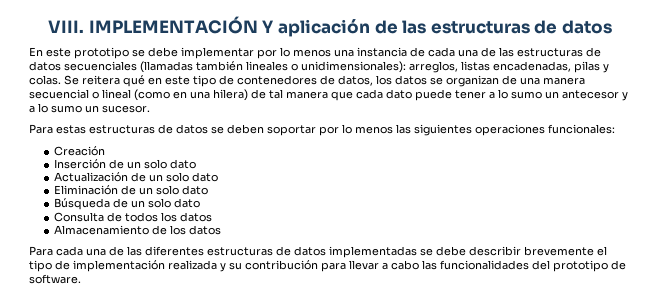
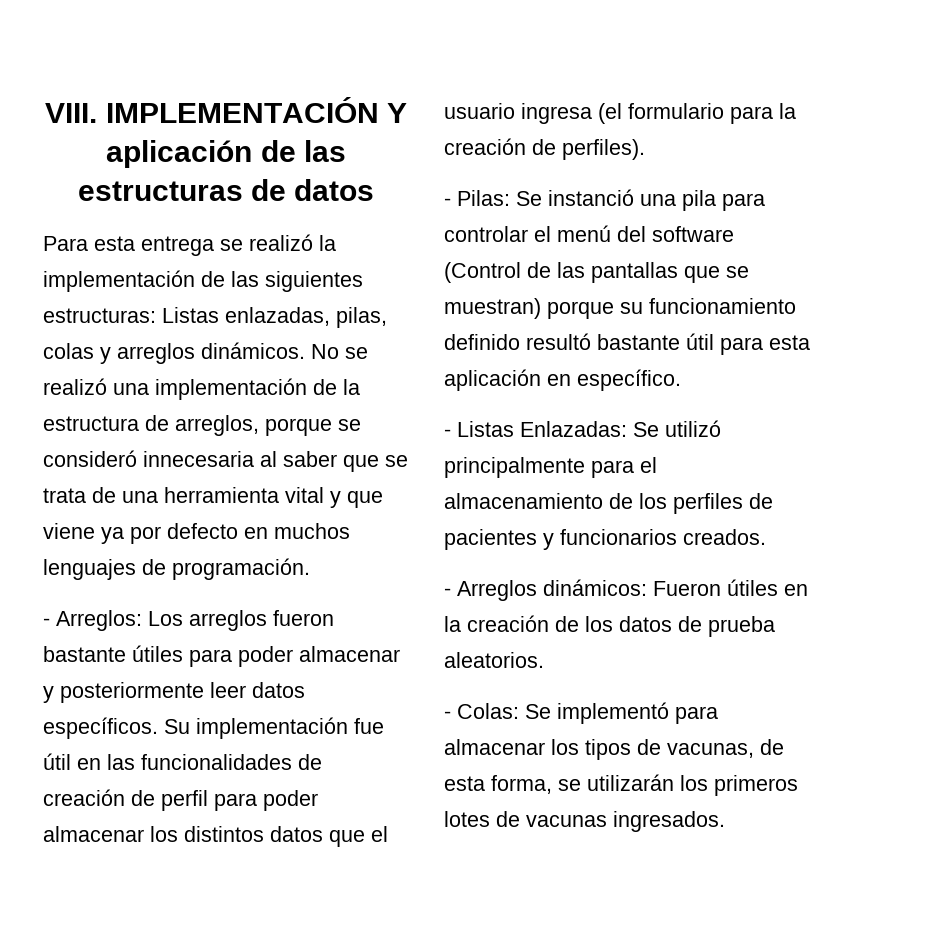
[29,47,601,59] [29,61,609,73] [29,75,585,87] [29,89,628,101] [29,103,150,113] [29,124,615,136] [54,146,106,156] [54,159,197,169] [54,172,219,182] [54,185,209,195] [54,198,201,210] [54,212,213,222] [54,225,222,235] [29,246,607,258] [29,260,626,272] [29,274,81,284] En este prototipo se debe implementar por lo menos una instancia de cada una de las estructuras de datos secuenciales (llamadas también lineales o unidimensionales): arreglos, listas encadenadas, pilas y colas. Se reitera qué en este tipo de contenedores de datos, los datos se organizan de una manera secuencial o lineal (como en una hilera) de tal manera que cada dato puede tener a lo sumo un antecesor y a lo sumo un sucesor. // Para estas estructuras de datos se deben soportar por lo menos las siguientes operaciones funcionales: // Creación // Inserción de un solo dato // Actualización de un solo dato // Eliminación de un solo dato // Búsqueda de un solo dato // Consulta de todos los datos // Almacenamiento de los datos // Para cada una de las diferentes estructuras de datos implementadas se debe describir brevemente el tipo de implementación realizada y su contribución para llevar a cabo las funcionalidades del prototipo de software. -> [43,234,336,256] [43,270,363,292] [43,307,387,328] [43,342,368,364] [43,378,360,400] [43,415,361,436] [43,450,408,472] [43,487,383,508] [43,523,350,544] [43,558,310,580] [43,610,334,631] [43,645,400,667] [43,682,305,703] [43,717,384,739] [43,753,322,770] [43,789,318,811] [43,826,388,847] [444,103,796,124] [444,138,645,160] [444,189,765,211] [444,225,734,242] [444,262,749,283] [444,298,796,319] [444,333,810,355] [444,369,681,391] [444,420,721,437] [444,457,657,478] [444,493,773,514] [444,529,766,550] [444,579,808,601] [444,615,775,637] [444,652,544,668] [444,702,718,724] [444,739,784,760] [444,774,798,796] [444,811,725,832] Para esta entrega se realizó la implementación de las siguientes estructuras: Listas enlazadas, pilas, colas y arreglos dinámicos. No se realizó una implementación de la estructura de arreglos, porque se consideró innecesaria al saber que se trata de una herramienta vital y que viene ya por defecto en muchos lenguajes de programación. // - Arreglos: Los arreglos fueron bastante útiles para poder almacenar y posteriormente leer datos específicos. Su implementación fue útil en las funcionalidades de creación de perfil para poder almacenar los distintos datos que el usuario ingresa (el formulario para la creación de perfiles). // - Pilas: Se instanció una pila para controlar el menú del software (Control de las pantallas que se muestran) porque su funcionamiento definido resultó bastante útil para esta aplicación en específico. // - Listas Enlazadas: Se utilizó principalmente para el almacenamiento de los perfiles de pacientes y funcionarios creados. // - Arreglos dinámicos: Fueron útiles en la creación de los datos de prueba aleatorios. // - Colas: Se implementó para almacenar los tipos de vacunas, de esta forma, se utilizarán los primeros lotes de vacunas ingresados.

